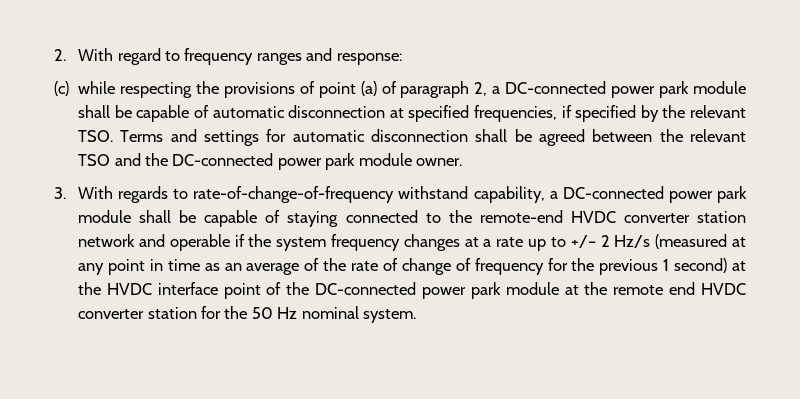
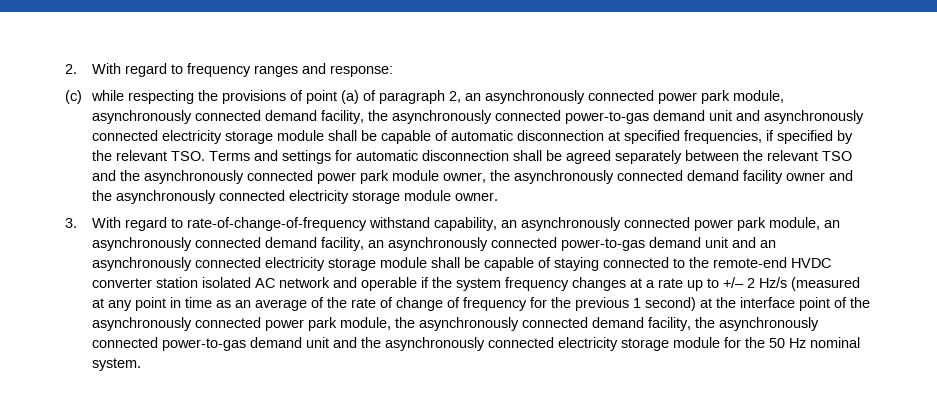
[492,81,690,98] a DC-connected power park -> [465,90,785,104] [92,110,865,124] [92,130,274,144] an asynchronously connected power park module, asynchronously connected demand facility, the asynchronously connected power-to-gas demand unit and asynchronously connected electricity storage
(586, 137) none -> [615,150,683,164] separately
[172,153,412,170] DC-connected power park module -> [144,170,854,184] [92,190,452,204] asynchronously connected power park module owner, the asynchronously connected demand facility owner and the asynchronously connected electricity storage module
[118,186,169,203] regards -> [125,217,168,231] regard
[549,186,747,203] a DC-connected power park -> [501,217,841,231] [92,237,777,251] [92,257,377,271] an asynchronously connected power park module, an asynchronously connected demand facility, an asynchronously connected power-to-gas demand unit and an asynchronously connected electricity storage
(746, 217) none -> [202,277,276,288] isolated AC
[106,283,152,295] HVDC -> (737, 302) none
[315,282,747,299] [78,307,197,319] DC-connected power park module at the remote end HVDC converter station -> [92,317,820,331] [92,337,721,351] asynchronously connected power park module, the asynchronously connected demand facility, the asynchronously connected power-to-gas demand unit and the asynchronously connected electricity storage module

